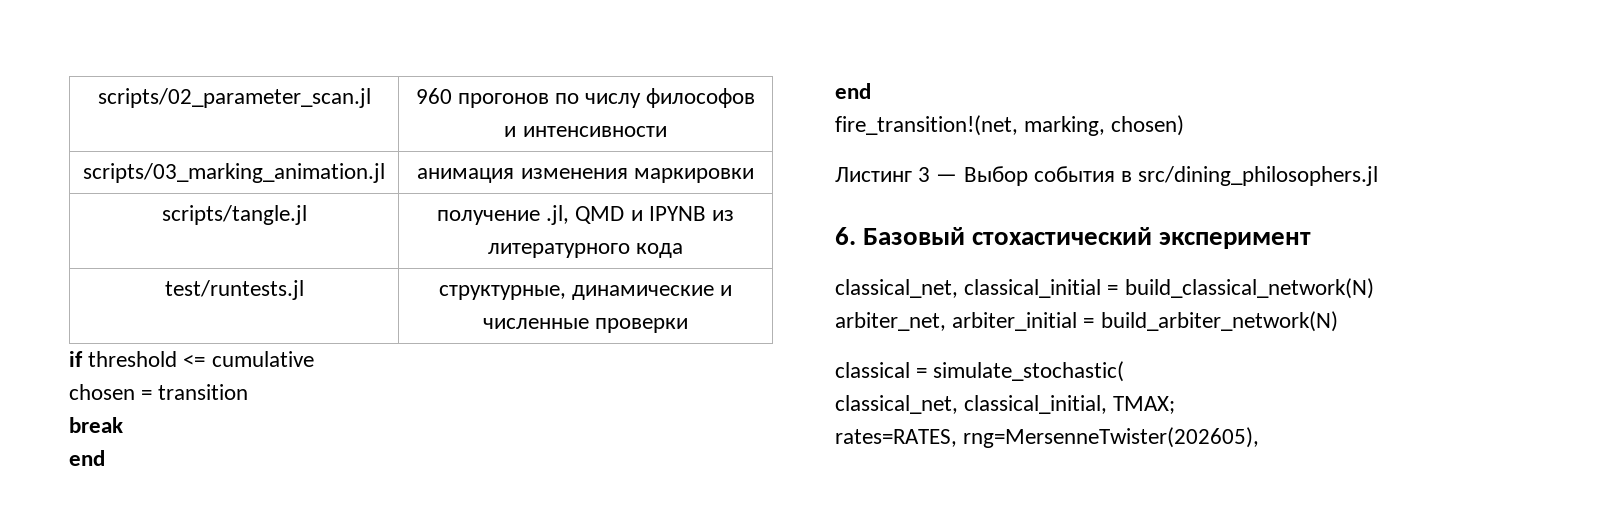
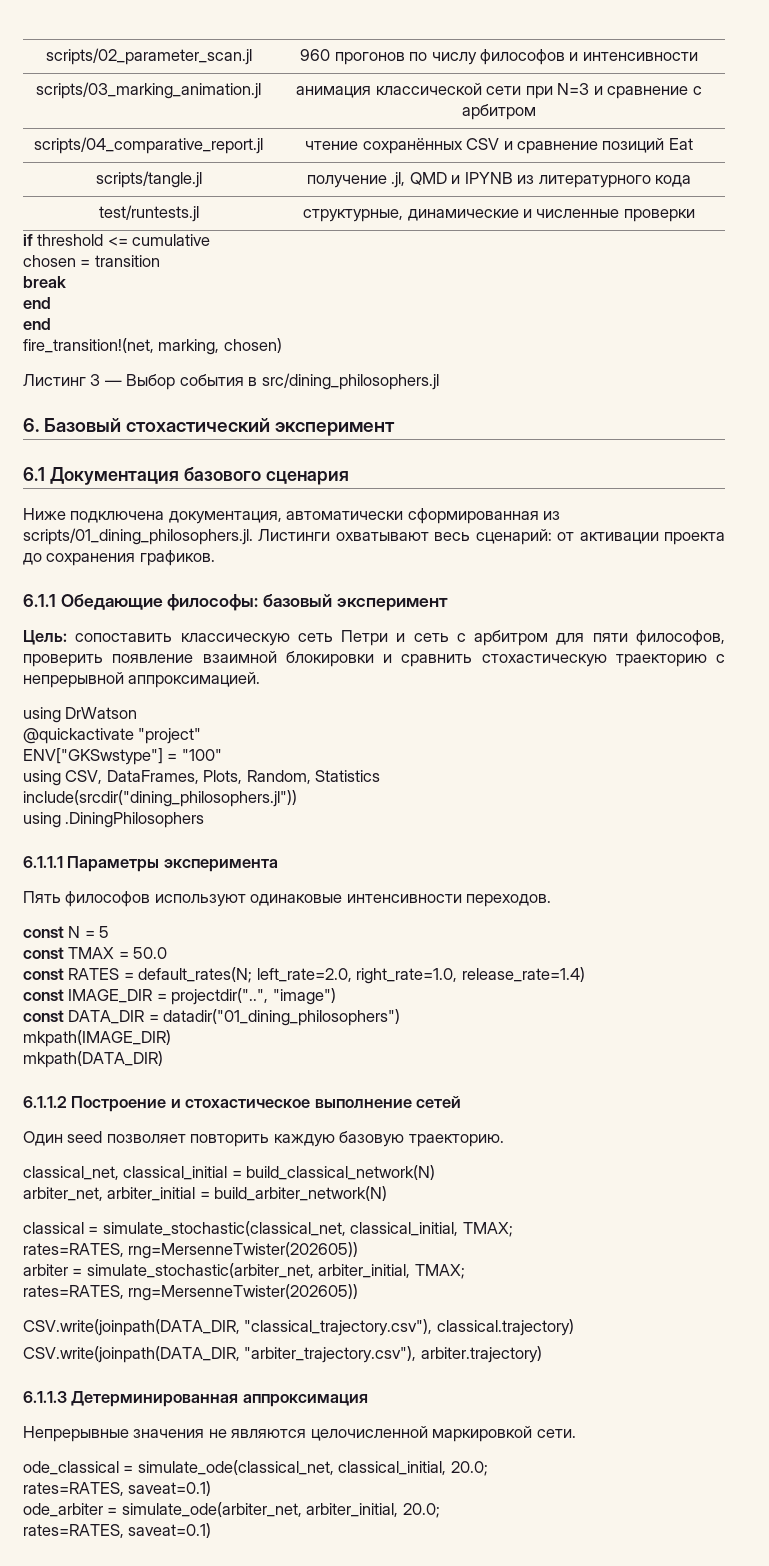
[520,168,754,183] изменения маркировки -> [375,83,702,99] [462,104,536,120] [34,137,263,154] [305,138,693,154] классической сети при N=3 и сравнение с арбитром // scripts/04_comparative_report.jl | чтение сохранённых CSV и сравнение позиций Eat
(1312, 240) none -> [23,467,349,485] [23,508,561,524] [23,528,726,545] [23,550,215,566] [23,594,448,611] [23,630,725,646] [23,651,725,667] [23,672,261,688] [23,707,138,723] [23,728,202,744] [23,748,222,765] [23,770,381,786] [23,790,297,807] [23,812,205,828] [23,856,278,872] [23,891,552,907] [23,926,110,938] [23,947,168,959] [23,967,585,984] [23,988,336,1005] [23,1009,401,1026] [23,1030,171,1047] [23,1051,163,1068] [23,1096,462,1112] [23,1131,504,1147] // 6.1 Документация базового сценария // Ниже подключена документация, автоматически сформированная из scripts/01_dining_philosophers.jl. Листинги охватывают весь сценарий: от активации проекта до сохранения графиков. // 6.1.1 Обедающие философы: базовый эксперимент // Цель: сопоставить классическую сеть Петри и сеть с арбитром для пяти философов, проверить появление взаимной блокировки и сравнить стохастическую траекторию с непрерывной аппроксимацией. // using DrWatson // @quickactivate "project" // ENV["GKSwstype"] = "100" // using CSV, DataFrames, Plots, Random, Statistics // include(srcdir("dining_philosophers.jl")) // using .DiningPhilosophers // 6.1.1.1 Параметры эксперимента // Пять философов используют одинаковые интенсивности переходов. // const N = 5 // const TMAX = 50.0 // const RATES = default_rates(N; left_rate=2.0, right_rate=1.0, release_rate=1.4) // const IMAGE_DIR = projectdir("..", "image") // const DATA_DIR = datadir("01_dining_philosophers") // mkpath(IMAGE_DIR) // mkpath(DATA_DIR) // 6.1.1.2 Построение и стохастическое выполнение сетей // Один seed позволяет повторить каждую базовую траекторию.
[933,361,1125,382] [835,395,958,414] simulate_stochastic( // classical_net, -> [102,1221,346,1236] simulate_stochastic(classical_net,
[963,427,1260,448] rng=MersenneTwister(202605), -> [128,1242,359,1259] [23,1263,465,1279] [23,1284,359,1301] [23,1319,574,1336] [23,1346,542,1363] [23,1391,368,1407] [23,1426,576,1442] [23,1460,488,1476] [23,1481,212,1496] [23,1502,440,1518] [23,1523,212,1538] rng=MersenneTwister(202605)) // arbiter = simulate_stochastic(arbiter_net, arbiter_initial, TMAX; // rates=RATES, rng=MersenneTwister(202605)) // CSV.write(joinpath(DATA_DIR, "classical_trajectory.csv"), classical.trajectory) // CSV.write(joinpath(DATA_DIR, "arbiter_trajectory.csv"), arbiter.trajectory) // 6.1.1.3 Детерминированная аппроксимация // Непрерывные значения не являются целочисленной маркировкой сети. // ode_classical = simulate_ode(classical_net, classical_initial, 20.0; // rates=RATES, saveat=0.1) // ode_arbiter = simulate_ode(arbiter_net, arbiter_initial, 20.0; // rates=RATES, saveat=0.1)

